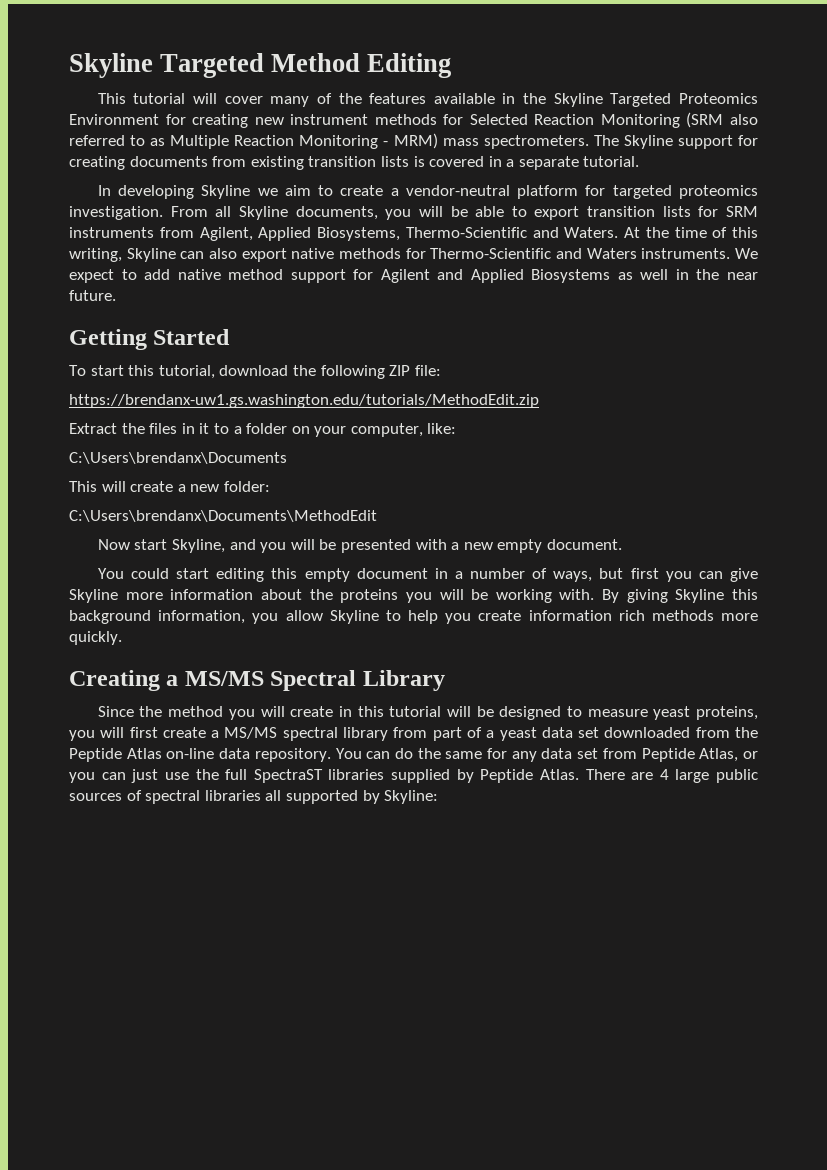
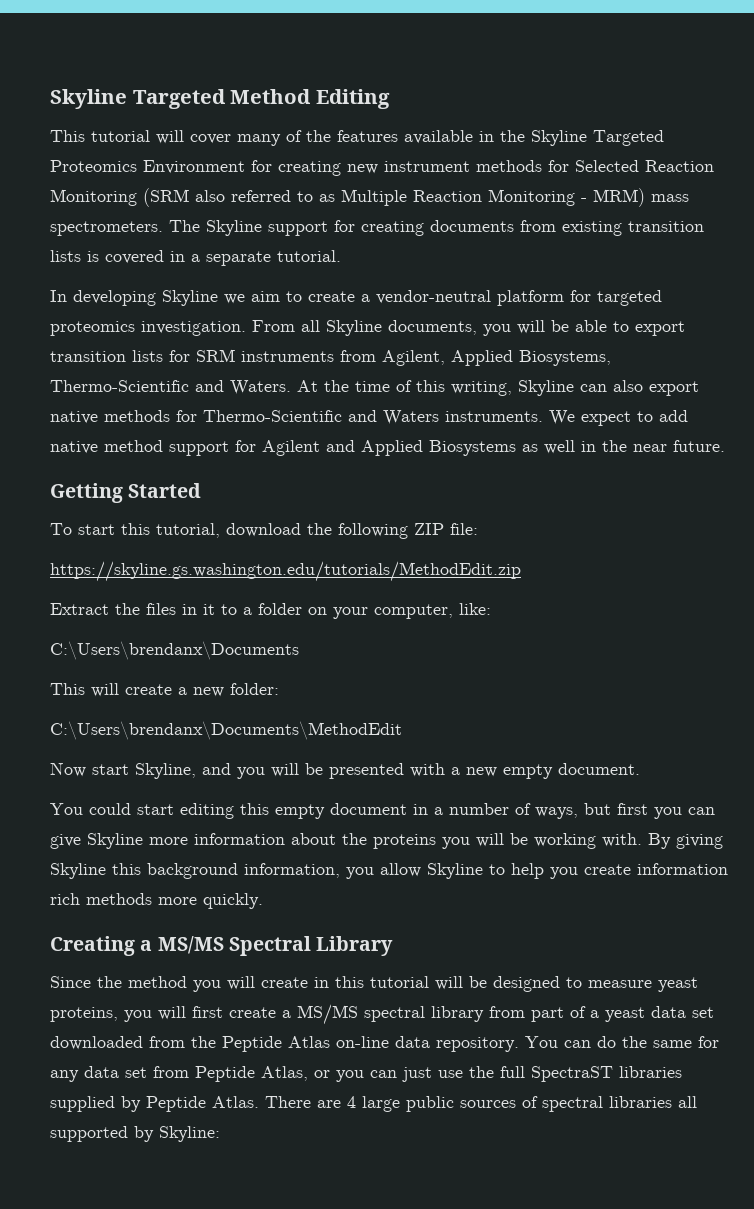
[69,394,539,408] https://brendanx-uw1.gs.washington.edu/tutorials/MethodEdit.zip -> [50,561,521,582] https://skyline.gs.washington.edu/tutorials/MethodEdit.zip

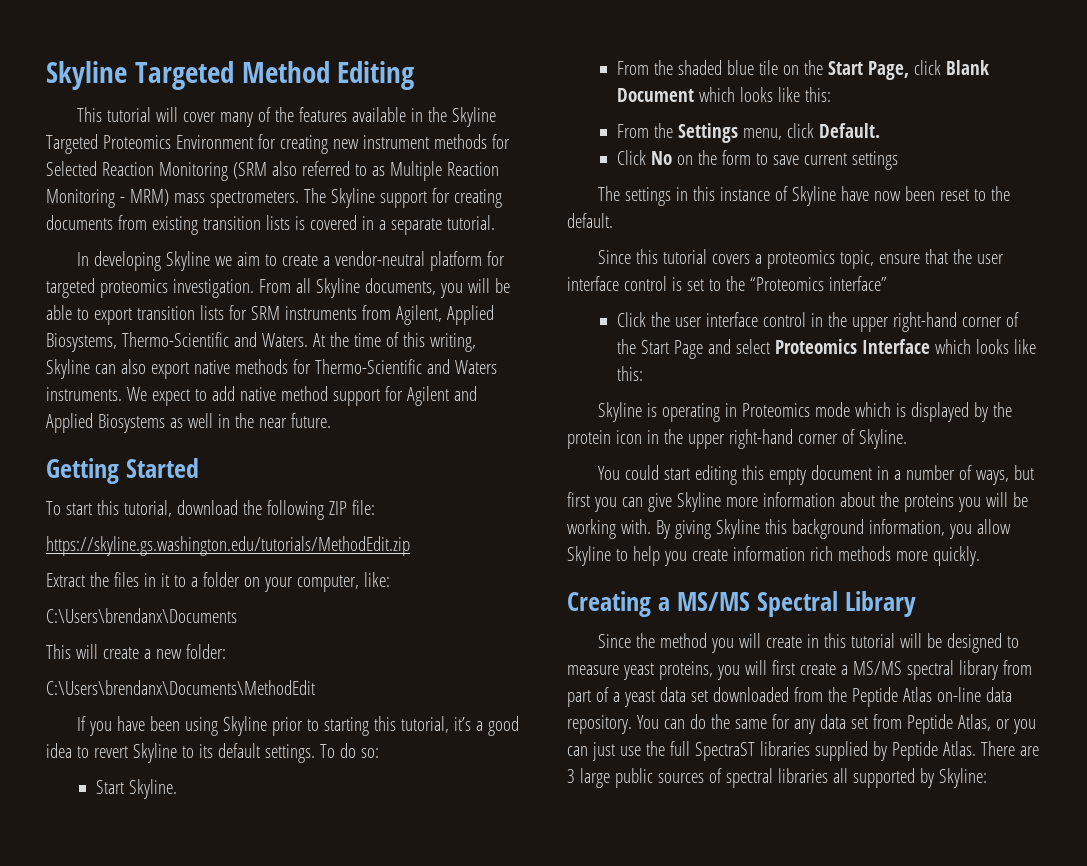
[50,762,640,779] Now start Skyline, and you will be presented with a new empty document. -> [76,716,519,736] [46,743,379,763] [96,779,178,799] [617,60,990,80] [617,87,832,102] [617,123,881,143] [617,150,899,170] [597,186,1010,206] [567,213,613,228] [597,249,1004,269] [567,276,887,291] [617,312,1020,332] [617,339,1037,359] [617,366,644,381] [597,402,1012,422] [567,429,907,449] If you have been using Skyline prior to starting this tutorial, it’s a good idea to revert Skyline to its default settings. To do so: // Start Skyline. // From the shaded blue tile on the Start Page, click Blank Document which looks like this: // From the Settings menu, click Default. // Click No on the form to save current settings // The settings in this instance of Skyline have now been reset to the default. // Since this tutorial covers a proteomics topic, ensure that the user interface control is set to the “Proteomics interface” // Click the user interface control in the upper right-hand corner of the Start Page and select Proteomics Interface which looks like this: // Skyline is operating in Proteomics mode which is displayed by the protein icon in the upper right-hand corner of Skyline.
[347,1096,356,1108] 4 -> [567,769,575,783] 3

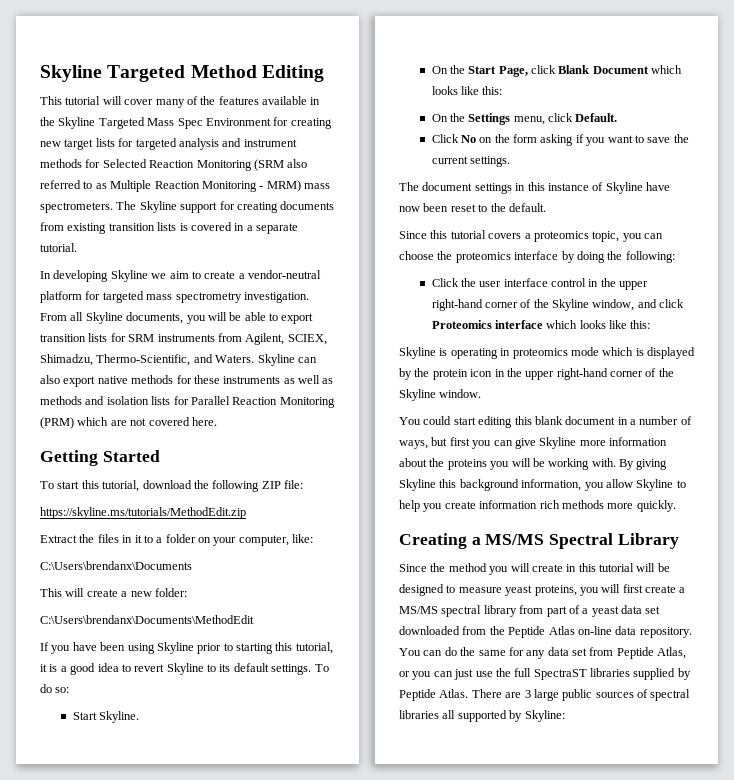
[102,135,171,149] Proteomics -> [147,118,203,129] Mass Spec
(359, 144) none -> [64,138,242,150] target lists for targeted analysis and
[99,279,168,298] proteomics -> [146,292,242,303] mass spectrometry
[446,305,494,325] [46,332,476,352] Applied Biosystems, Thermo-Scientific and Waters. At the time of this writing, -> [287,334,327,345] [40,354,255,366] SCIEX, Shimadzu, Thermo-Scientific, and Waters.
[314,359,497,374] [46,386,477,406] [46,413,331,433] Thermo-Scientific and Waters instruments. We expect to add native method support for Agilent and Applied Biosystems as well in the near future. -> [193,375,334,384] [40,396,335,408] [40,417,217,429] these instruments as well as methods and isolation lists for Parallel Reaction Monitoring (PRM) which are not covered here.
[46,536,410,556] https://skyline.gs.washington.edu/tutorials/MethodEdit.zip -> [40,507,246,519] https://skyline.ms/tutorials/MethodEdit.zip
[453,717,471,731] it’s -> [40,664,58,672] it is
[617,60,800,75] From the shaded blue tile on -> [431,66,448,74] On
[617,124,650,138] From -> [431,114,448,122] On
[756,151,899,170] [597,186,620,201] to save current settings // The -> [540,134,689,146] [431,156,510,167] [399,182,473,191] asking if you want to save the current settings. // The document
[878,249,1004,264] [567,276,887,291] ensure that the user interface control is set to the “Proteomics interface” -> [622,233,663,242] [399,251,675,263] you can choose the proteomics interface by doing the following:
[641,339,931,359] Start Page and select Proteomics Interface -> [552,299,685,311] [431,320,543,329] Skyline window, and click Proteomics interface
[741,403,810,417] Proteomics -> [512,348,568,359] proteomics
[858,429,907,449] Skyline. -> [658,368,674,377] [399,389,482,401] the Skyline window.
[768,468,806,485] empty -> [534,416,563,425] blank

